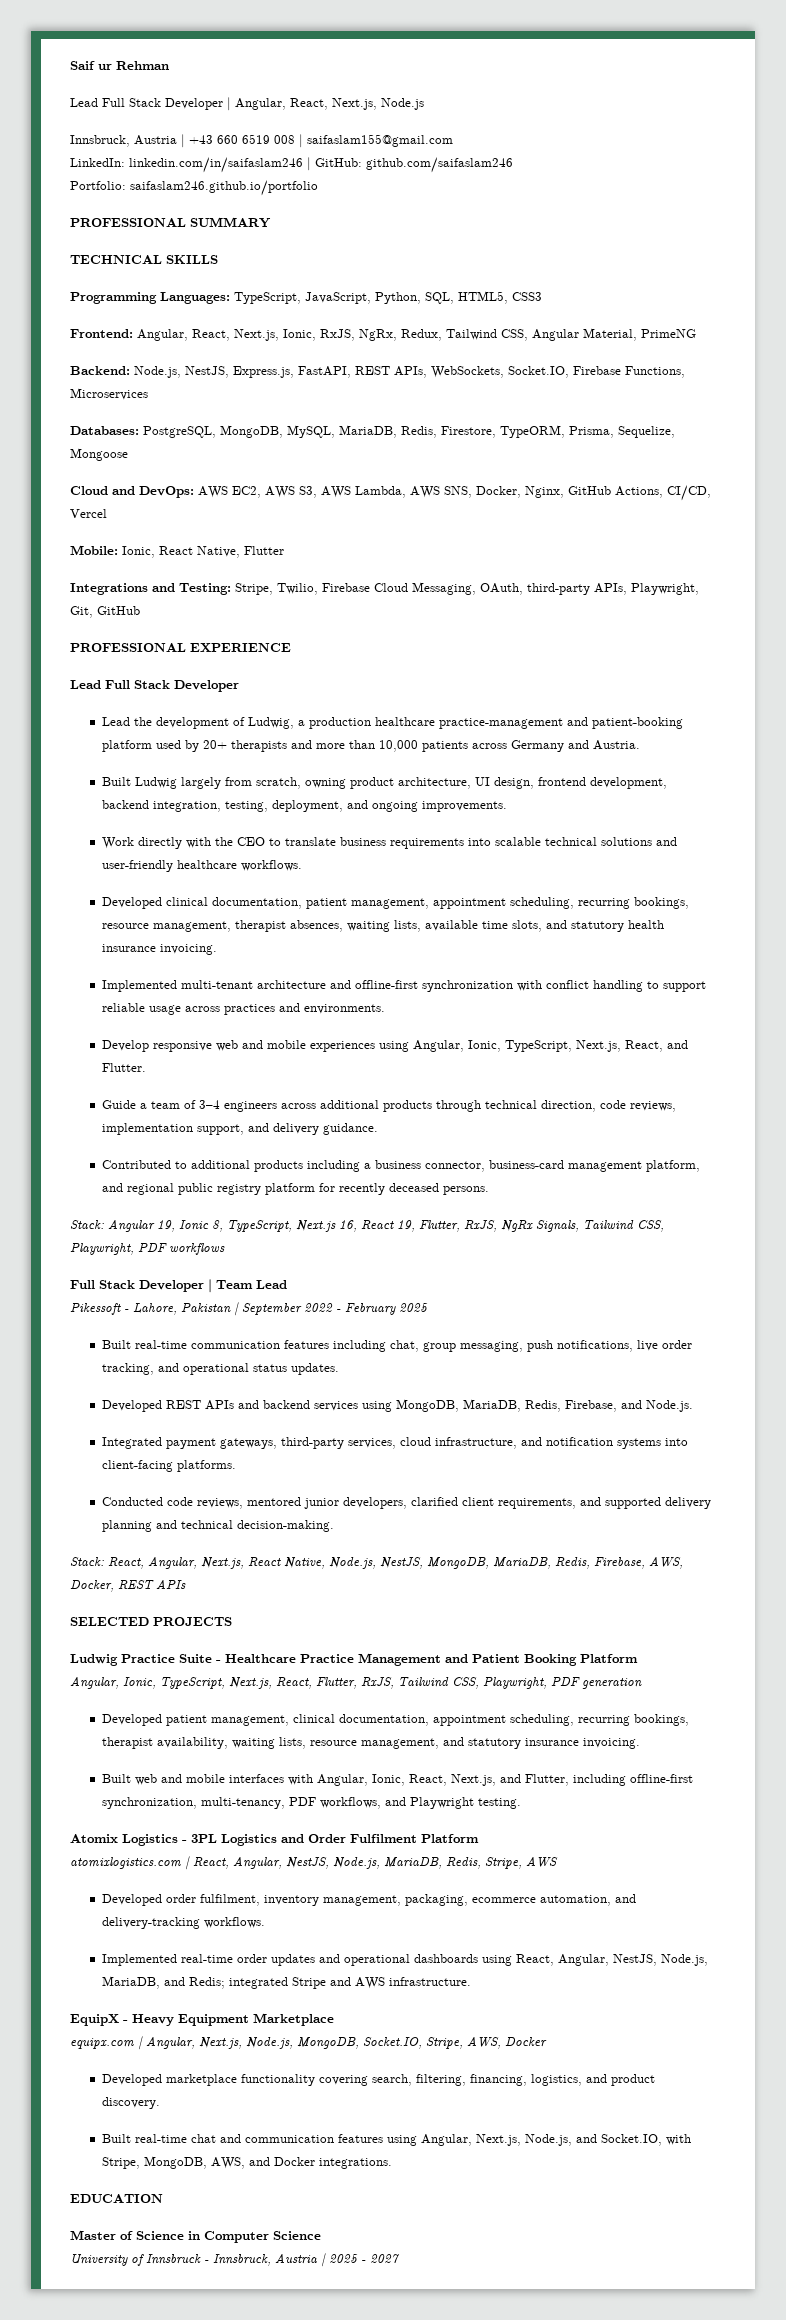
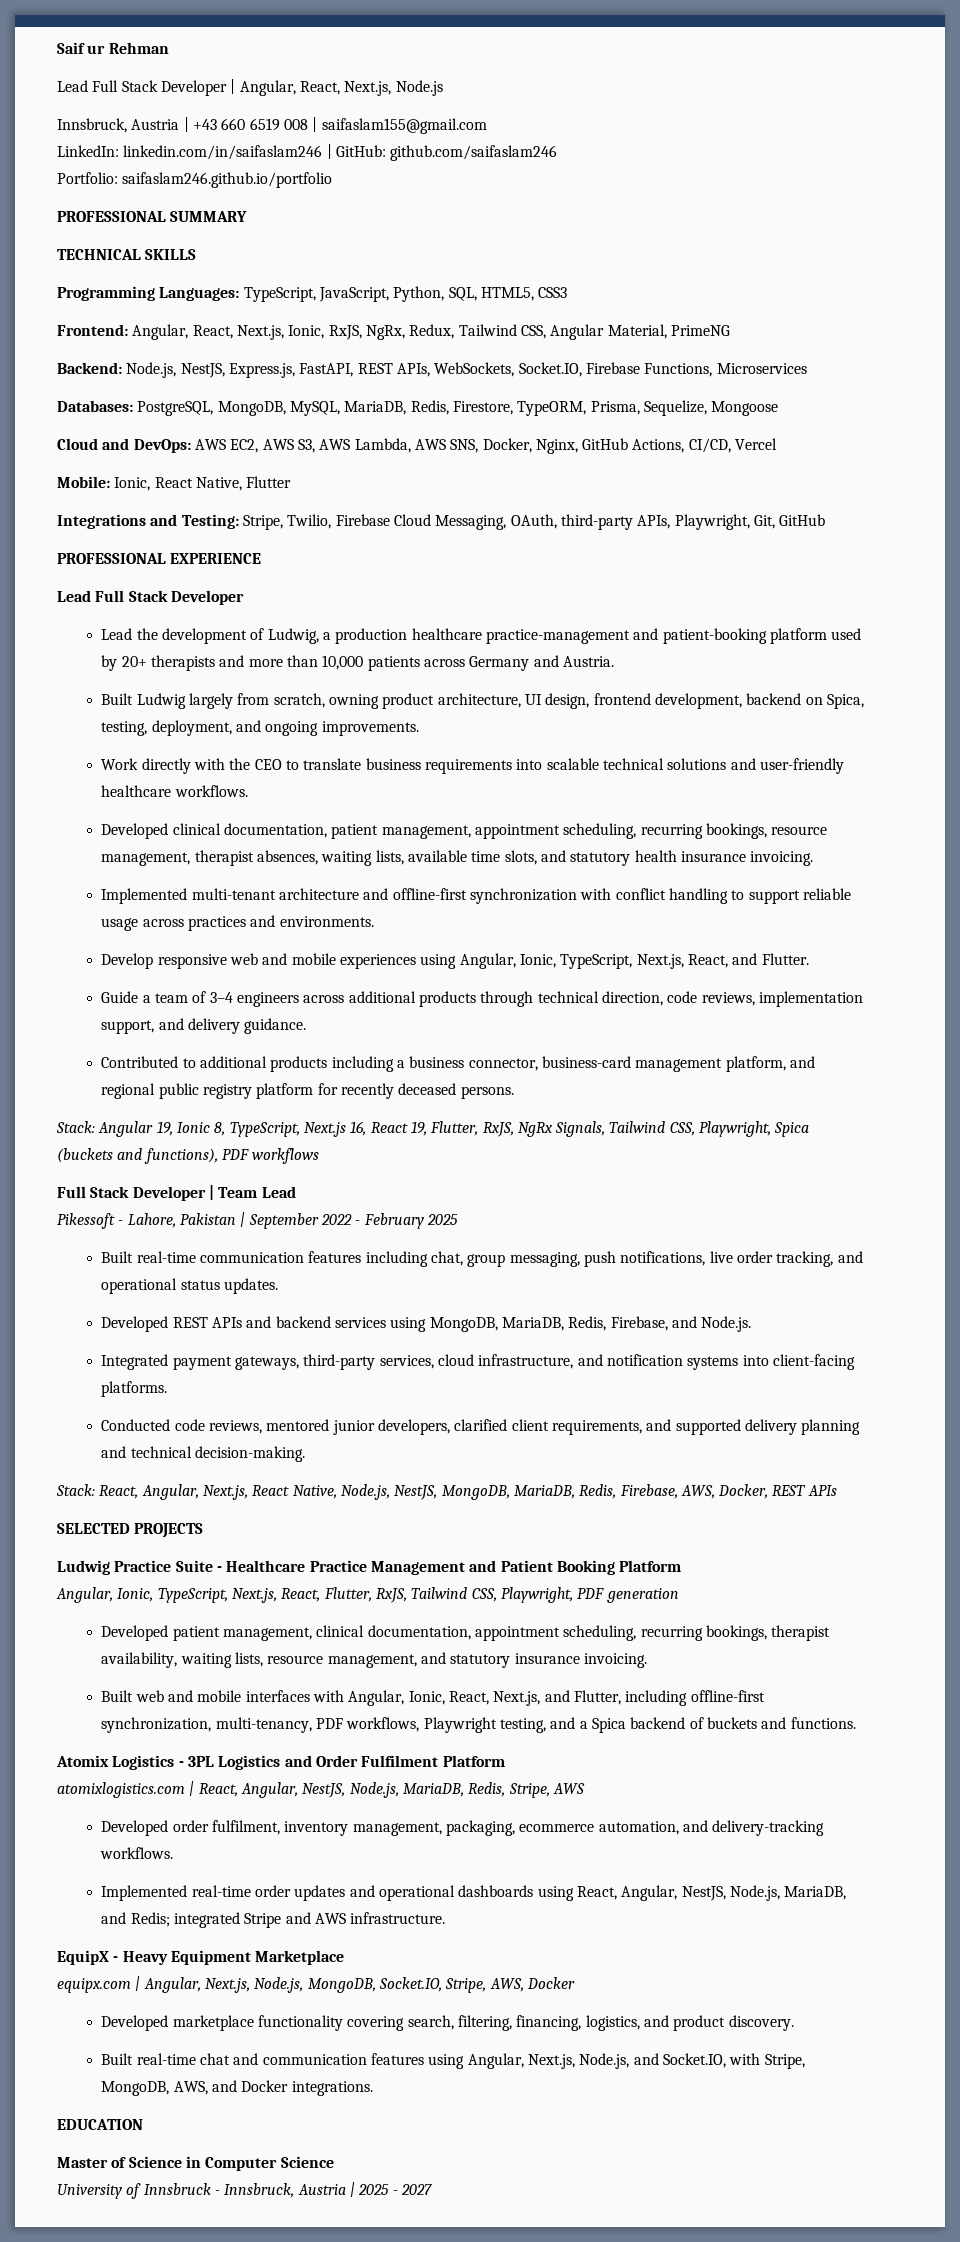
[153,801,222,812] integration, -> [805,694,864,709] on Spica,
(134, 1249) none -> [774,1122,810,1137] [57,1148,218,1164] Spica (buckets and functions),
[385,1797,522,1809] and Playwright testing. -> [423,1717,856,1733] Playwright testing, and a Spica backend of buckets and functions.

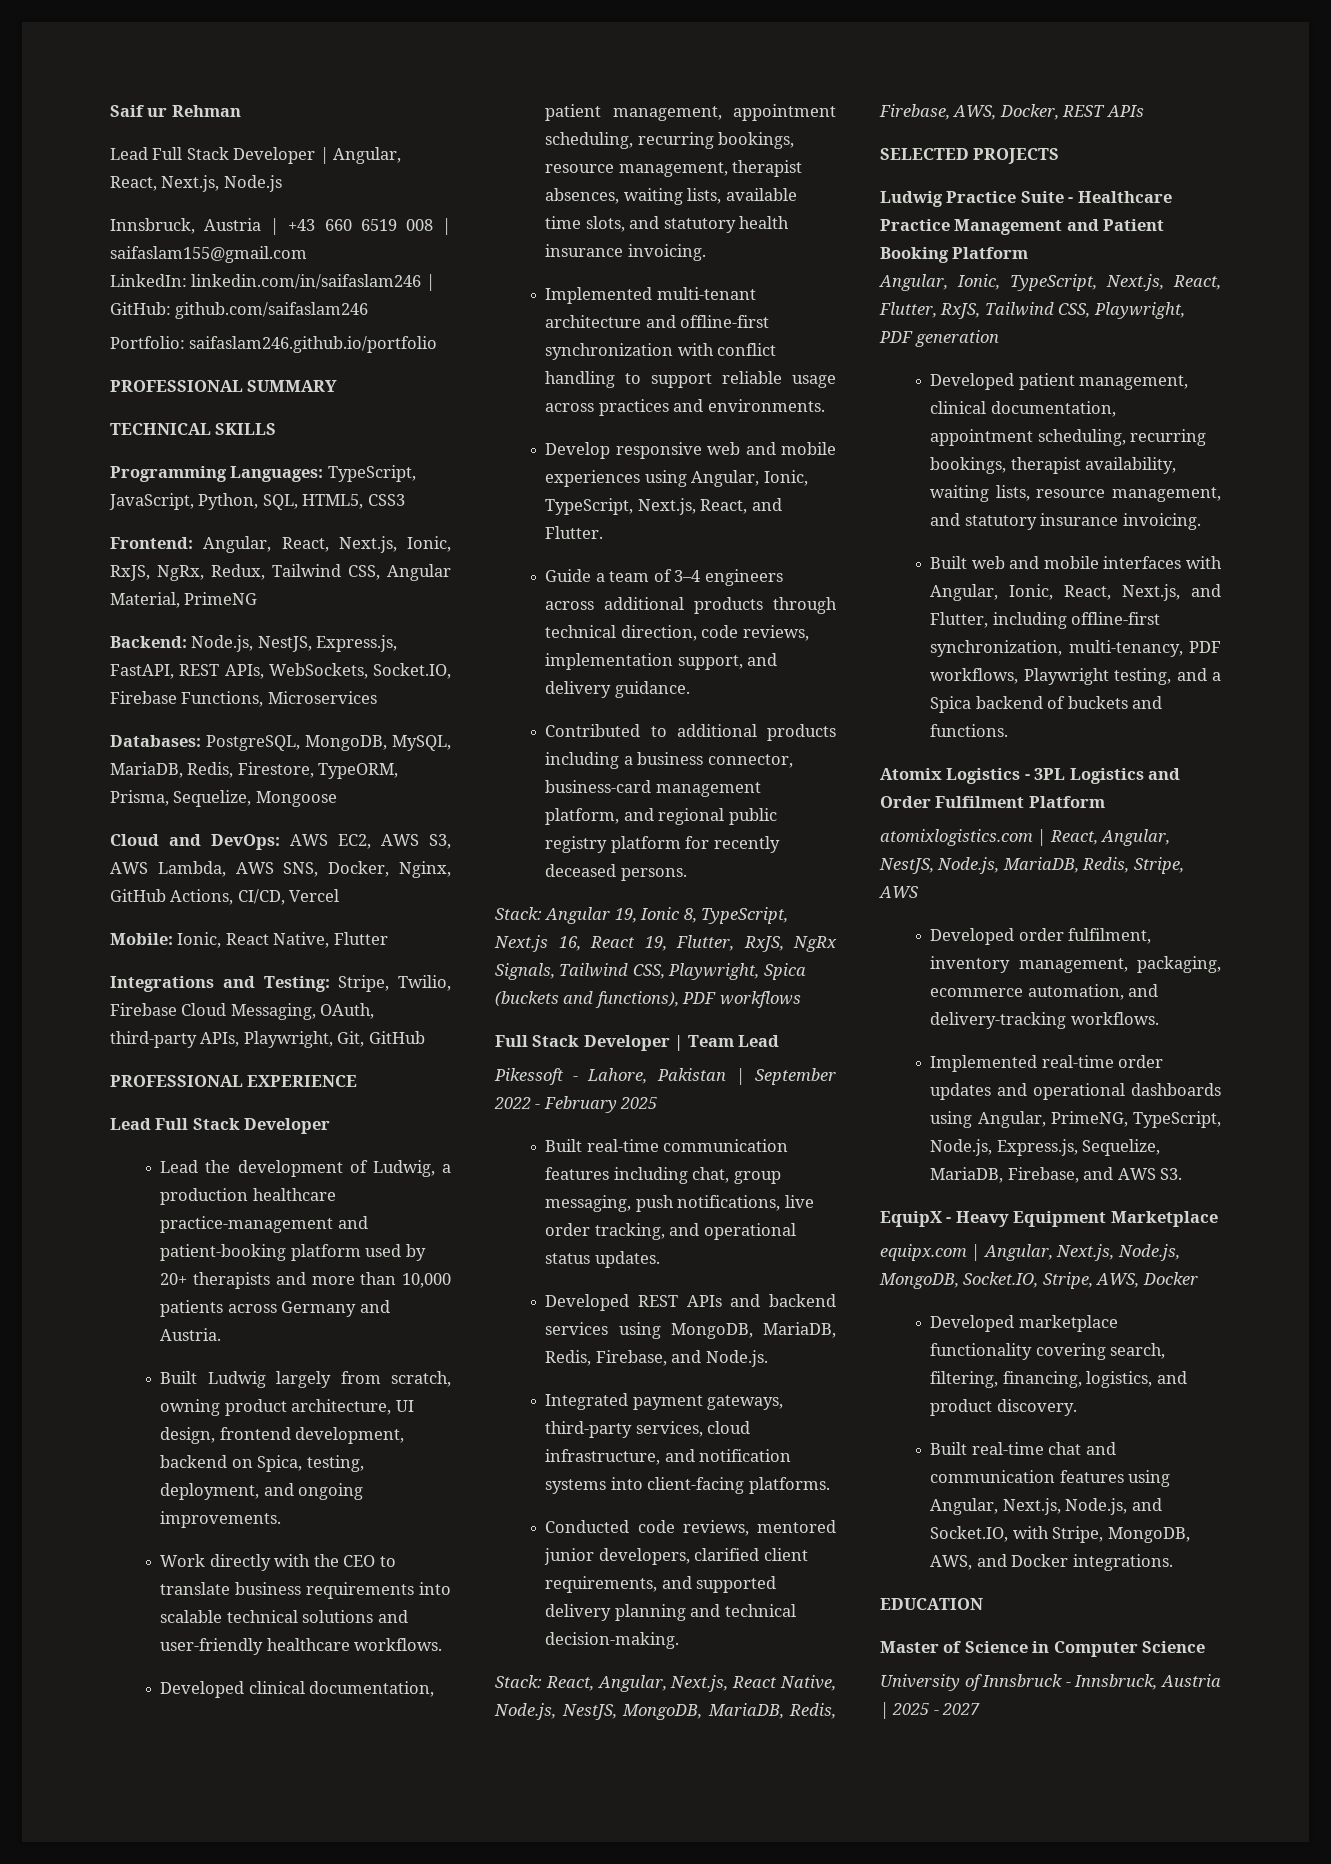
[577,1885,847,1901] [101,1912,282,1928] React, Angular, NestJS, Node.js, MariaDB, and Redis; integrated Stripe -> [977,1111,1221,1128] [930,1139,1161,1156] [930,1167,1079,1183] Angular, PrimeNG, TypeScript, Node.js, Express.js, Sequelize, MariaDB, Firebase,
[350,1912,446,1924] infrastructure. -> [1160,1168,1183,1180] S3.

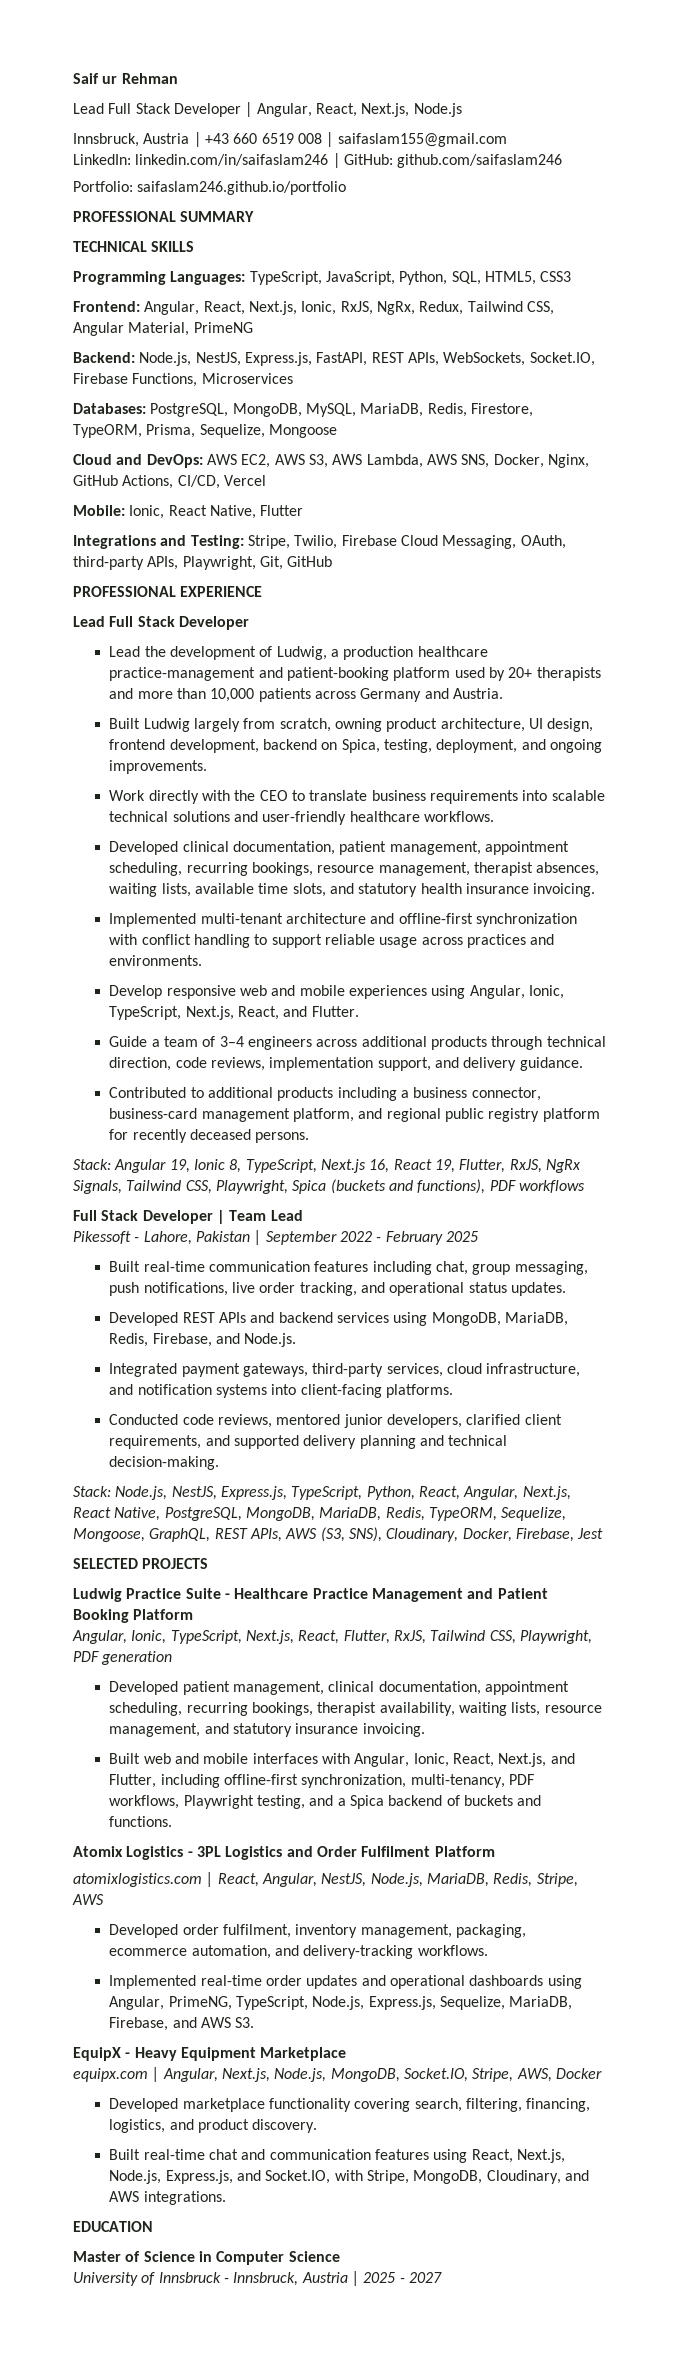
(542, 1681) none -> [115,1486,415,1500] Node.js, NestJS, Express.js, TypeScript, Python,
[494,1703,836,1720] [879,104,1144,120] Node.js, NestJS, MongoDB, MariaDB, Redis, Firebase, AWS, Docker, REST APIs -> [164,1507,567,1521] [73,1527,604,1542] PostgreSQL, MongoDB, MariaDB, Redis, TypeORM, Sequelize, Mongoose, GraphQL, REST APIs, AWS (S3, SNS), Cloudinary, Docker, Firebase, Jest
[930,1498,1128,1515] Angular, Next.js, Node.js, -> [471,2149,565,2163] [109,2170,233,2184] React, Next.js, Node.js, Express.js,
[930,1554,1069,1570] AWS, and Docker -> [486,2170,589,2184] [109,2191,140,2202] Cloudinary, and AWS

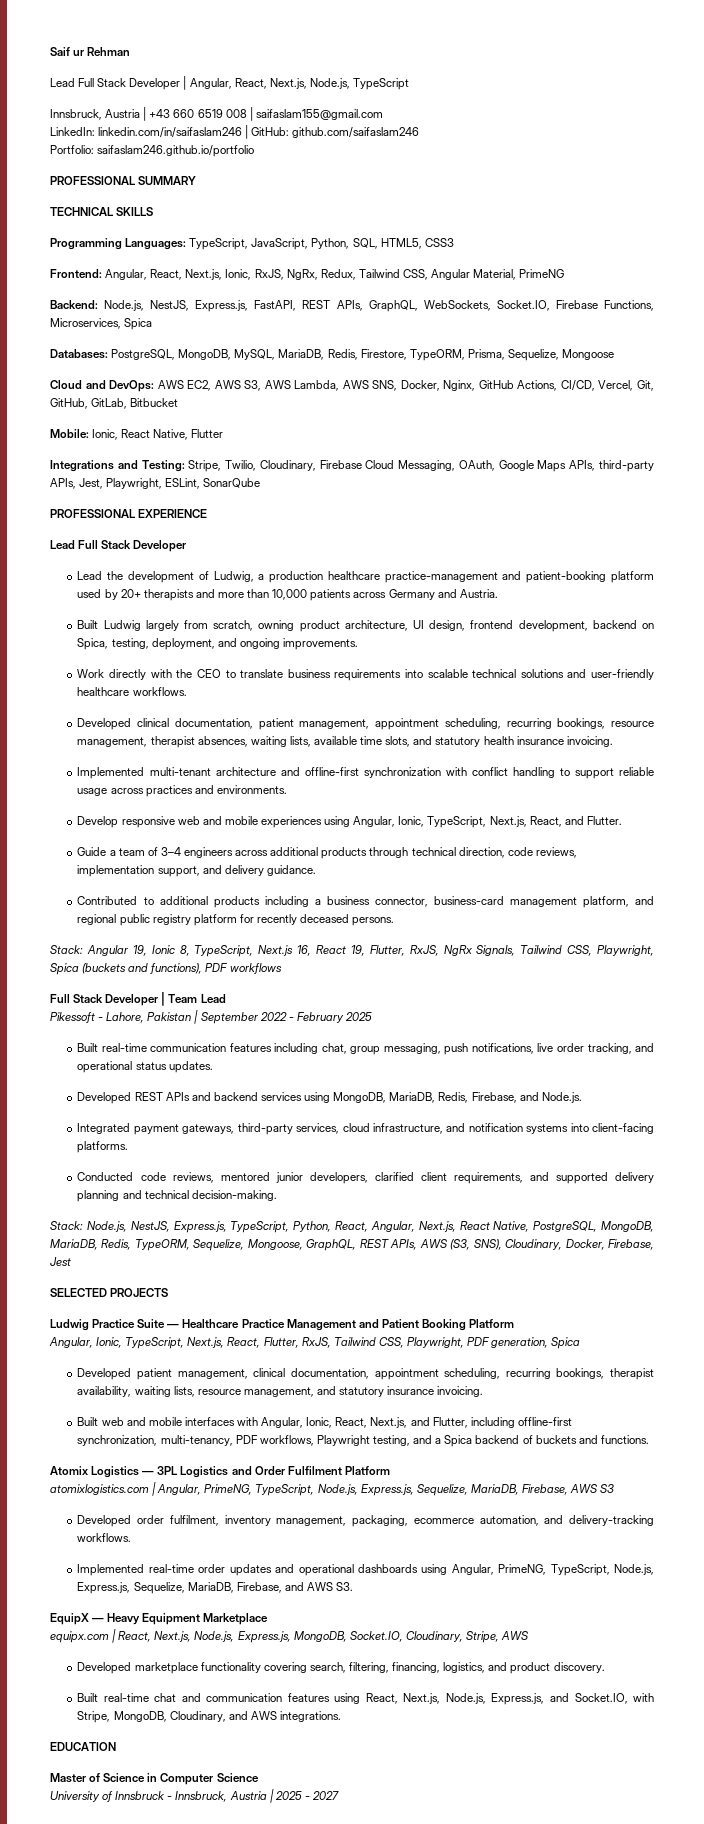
[413,103,462,117] Node.js -> [309,78,409,90] Node.js, TypeScript
(439, 359) none -> [368,300,418,312] GraphQL,
[201,373,293,384] Microservices -> [50,318,153,330] Microservices, Spica
[223,475,266,486] Vercel -> [598,380,654,391] [50,398,179,409] Vercel, Git, GitHub, GitLab, Bitbucket
(338, 542) none -> [259,460,316,471] Cloudinary,
[73,556,333,570] third-party APIs, Playwright, Git, GitHub -> [498,460,654,472] [50,478,261,489] Google Maps APIs, third-party APIs, Jest, Playwright, ESLint, SonarQube
[224,1593,230,1599] - -> [167,1324,180,1328] —
[101,1651,173,1665] generation -> [491,1337,581,1349] generation, Spica
[187,1851,193,1857] - -> [142,1471,155,1475] —
[217,1873,578,1887] [72,1894,104,1905] React, Angular, NestJS, Node.js, MariaDB, Redis, Stripe, AWS -> [157,1484,615,1496] Angular, PrimeNG, TypeScript, Node.js, Express.js, Sequelize, MariaDB, Firebase, AWS S3
[125,2052,131,2058] - -> [92,1618,105,1622] —
[162,2068,327,2082] Angular, Next.js, Node.js, -> [118,1631,291,1643] React, Next.js, Node.js, Express.js,
[472,2068,602,2082] Stripe, AWS, Docker -> [405,1631,530,1643] Cloudinary, Stripe, AWS

